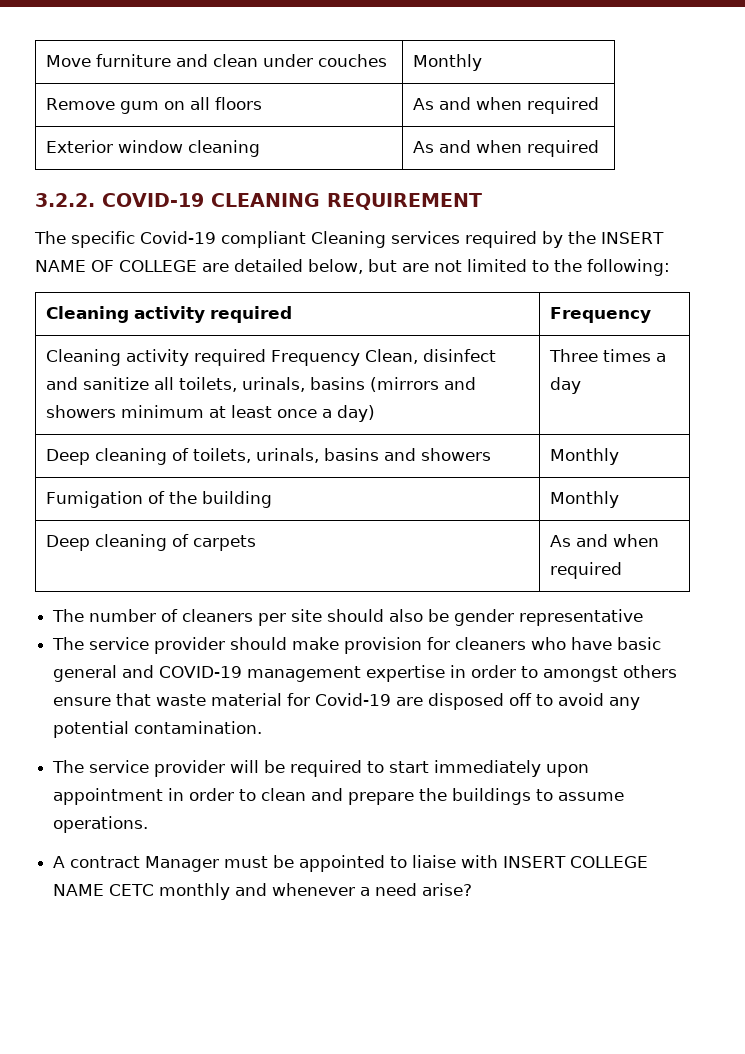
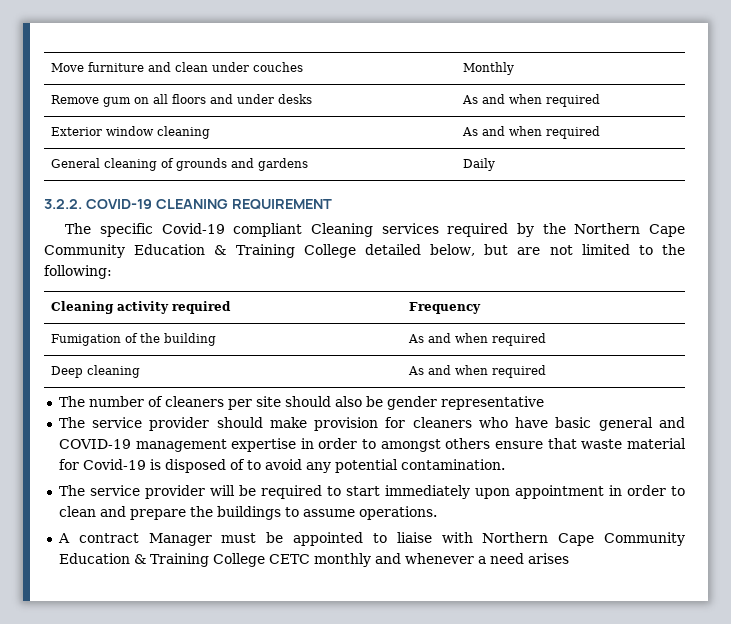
(262, 103) none -> [209,94,312,104] and under desks
(599, 148) none -> [50,158,308,171] [462,158,495,171] // General cleaning of grounds and gardens | Daily
[601,232,664,244] [35,260,229,272] INSERT NAME OF COLLEGE are -> [574,223,685,237] [44,244,356,258] Northern Cape Community Education & Training College
[45,349,496,366] [45,377,476,392] [45,405,375,422] [548,349,666,362] [549,377,581,394] [45,448,491,465] [549,448,619,465] // Cleaning activity required Frequency Clean, disinfect and sanitize all toilets, urinals, basins (mirrors and showers minimum at least once a day) | Three times a day // Deep cleaning of toilets, urinals, basins and showers | Monthly -> (481, 308) none
[549,491,619,508] [45,534,256,551] Monthly // Deep cleaning of carpets -> [407,333,546,346] [50,365,140,378] As and when required // Deep cleaning
[396,693,533,710] are disposed off -> [149,459,245,473] is disposed of
[503,856,649,868] [53,884,105,896] INSERT COLLEGE NAME -> [482,532,685,546] [58,553,265,567] Northern Cape Community Education & Training College
[422,883,473,896] arise? -> [527,553,569,564] arises

